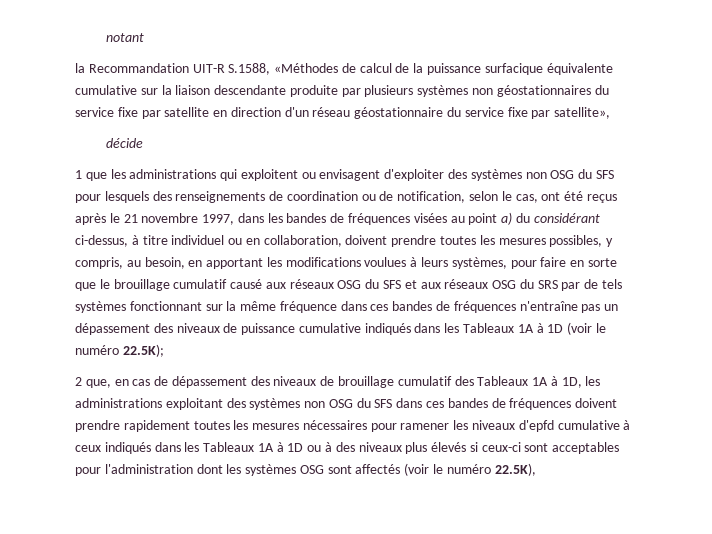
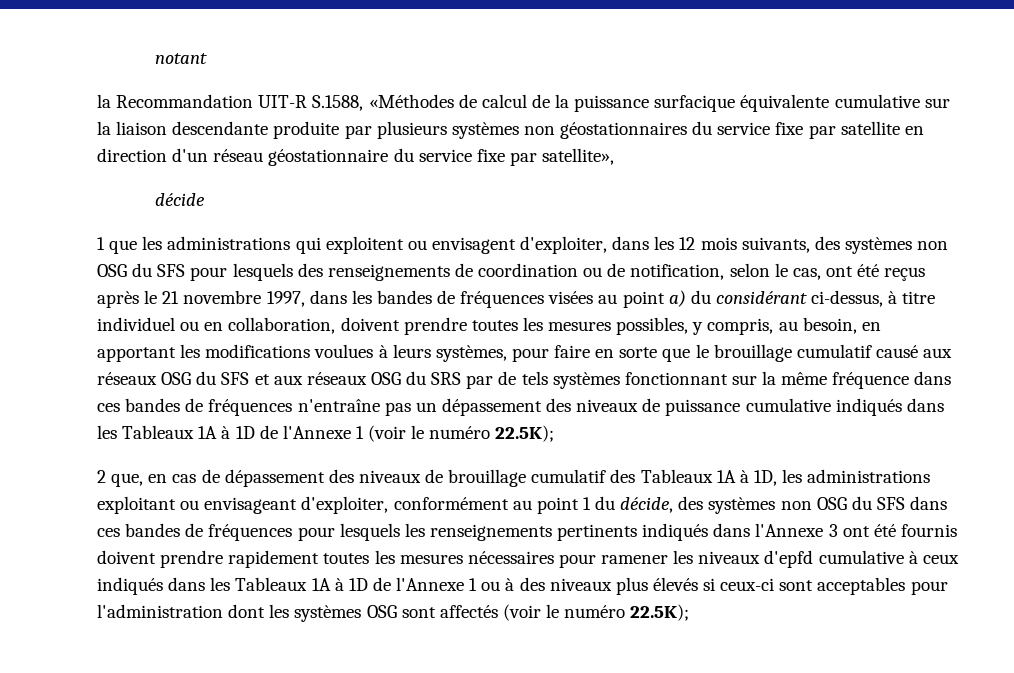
[384,169,445,181] d'exploiter -> [520,236,810,254] d'exploiter, dans les 12 mois suivants,
(564, 328) none -> [259,425,364,439] de l'Annexe 1
(223, 404) none -> [180,496,674,514] ou envisageant d'exploiter, conformément au point 1 du décide,
(572, 404) none -> [297,523,957,541] pour lesquels les renseignements pertinents indiqués dans l'Annexe 3 ont été fournis
(304, 447) none -> [372,577,478,591] de l'Annexe 1
[494,463,536,476] 22.5K), -> [630,604,690,621] 22.5K);

